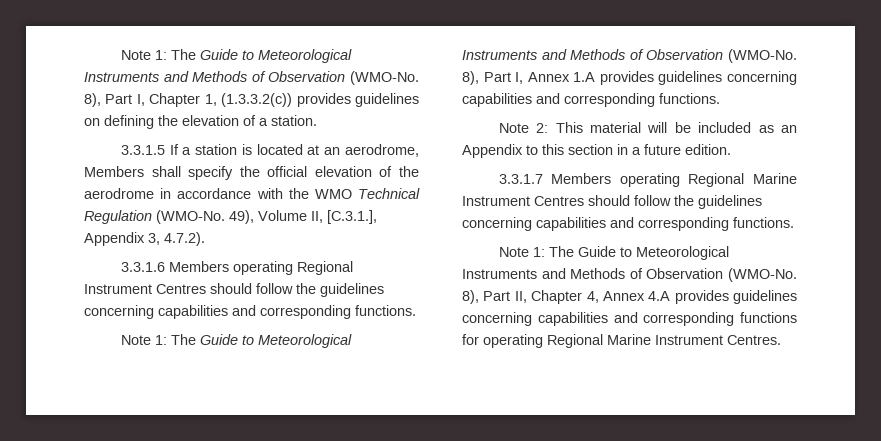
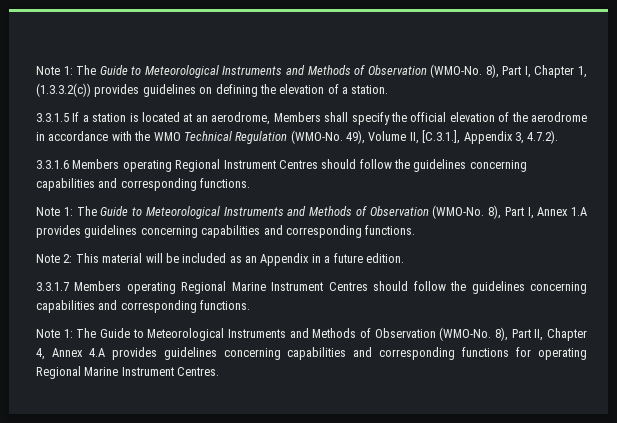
[526,144,613,155] to this section -> (310, 259) none

